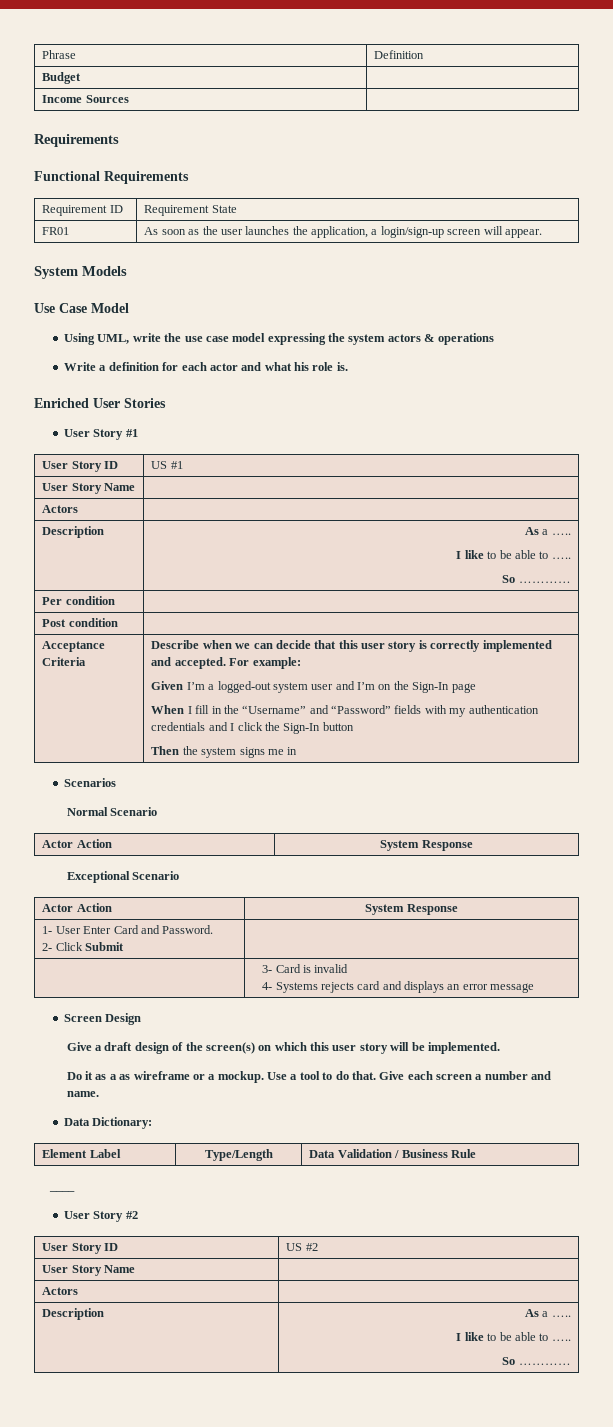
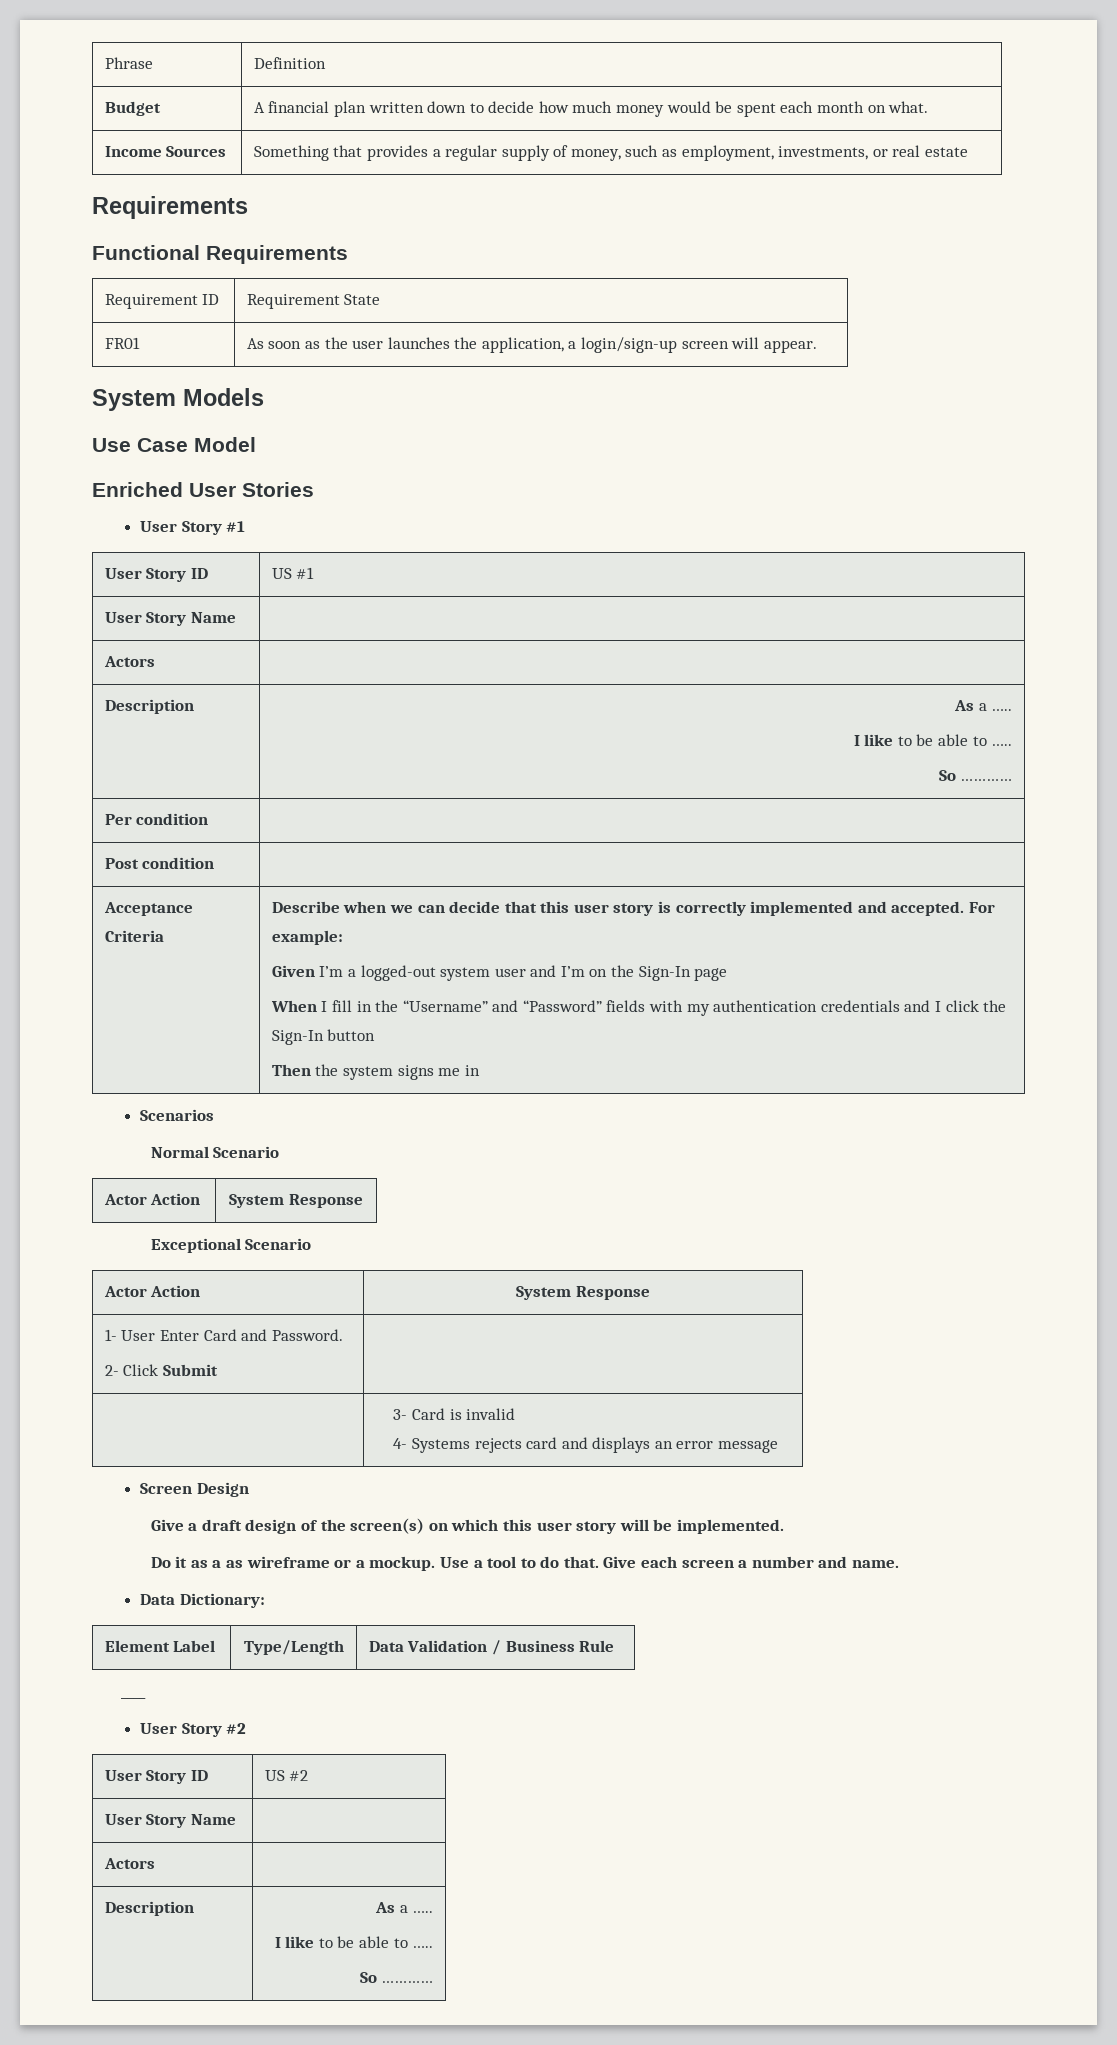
[42,95,129,103] // Income Sources | -> [253,101,929,117] [104,146,227,157] [253,145,969,161] A financial plan written down to decide how much money would be spent each month on what. // Income Sources | Something that provides a regular supply of money, such as employment, investments, or real estate
[64,333,494,345] [64,362,348,371] // Using UML, write the use case model expressing the system actors & operations // Write a definition for each actor and what his role is. -> (256, 444) none

